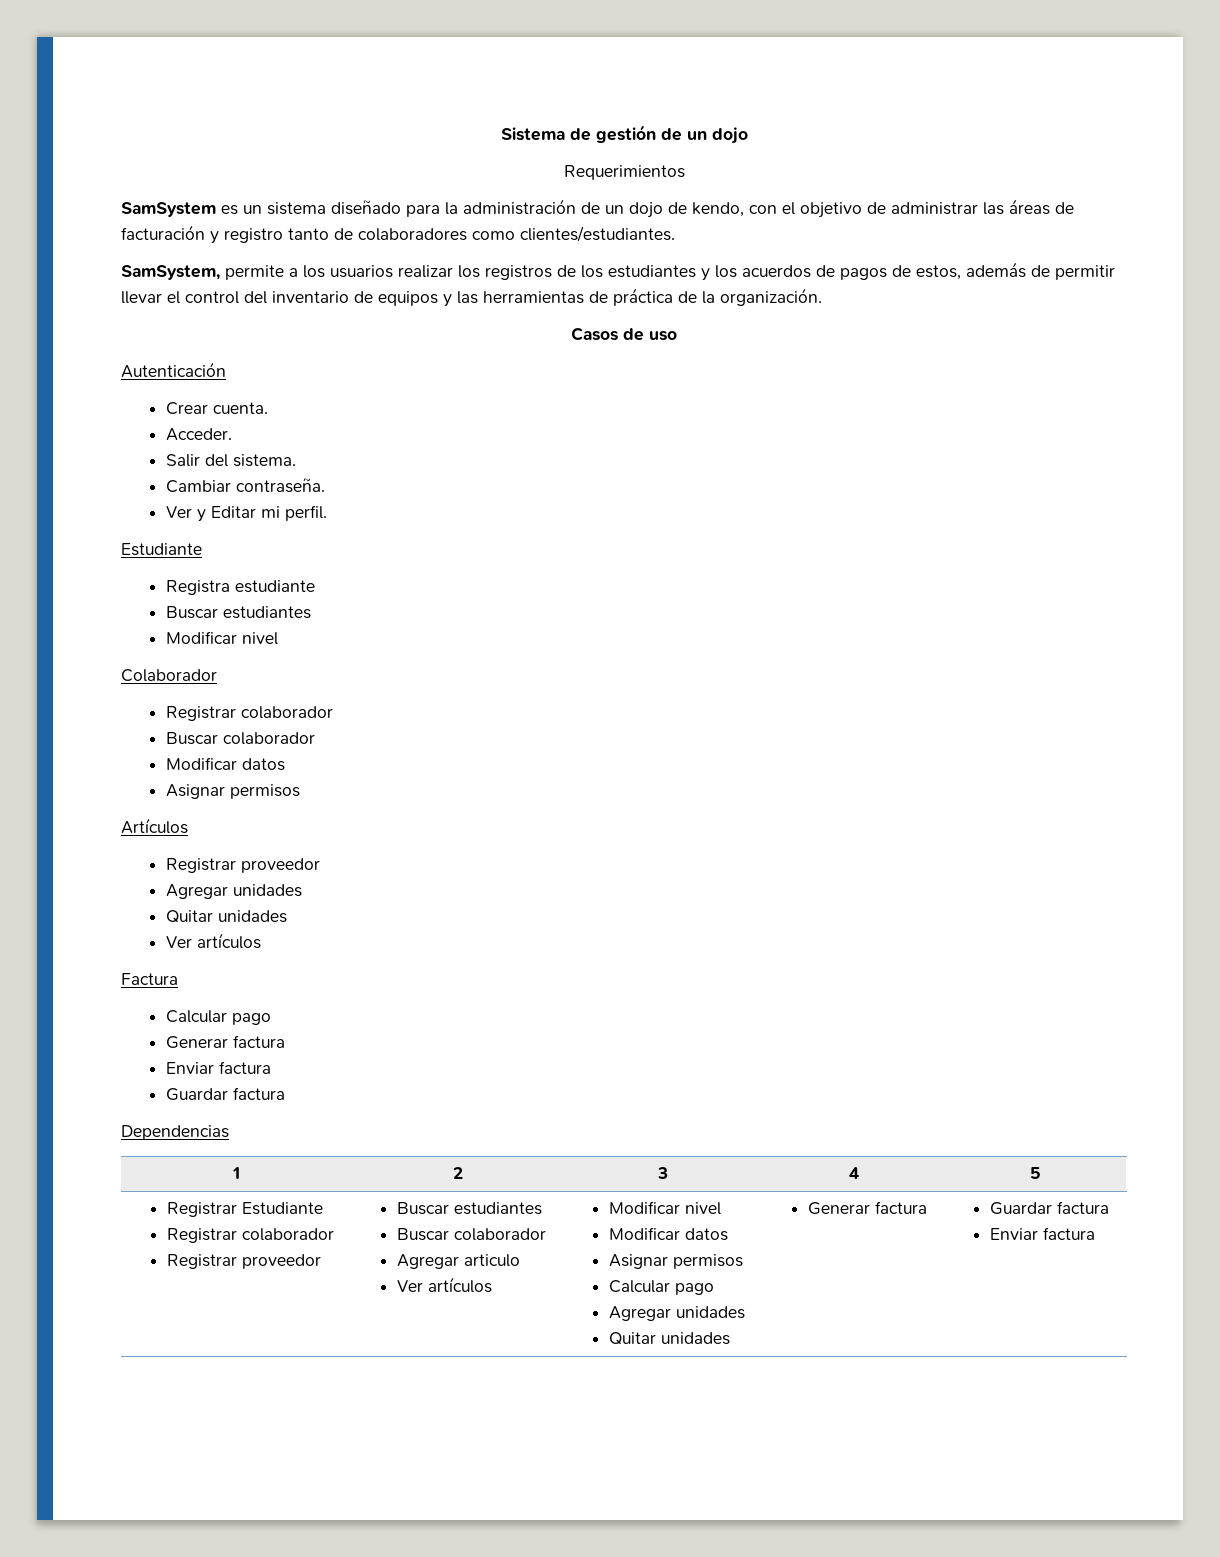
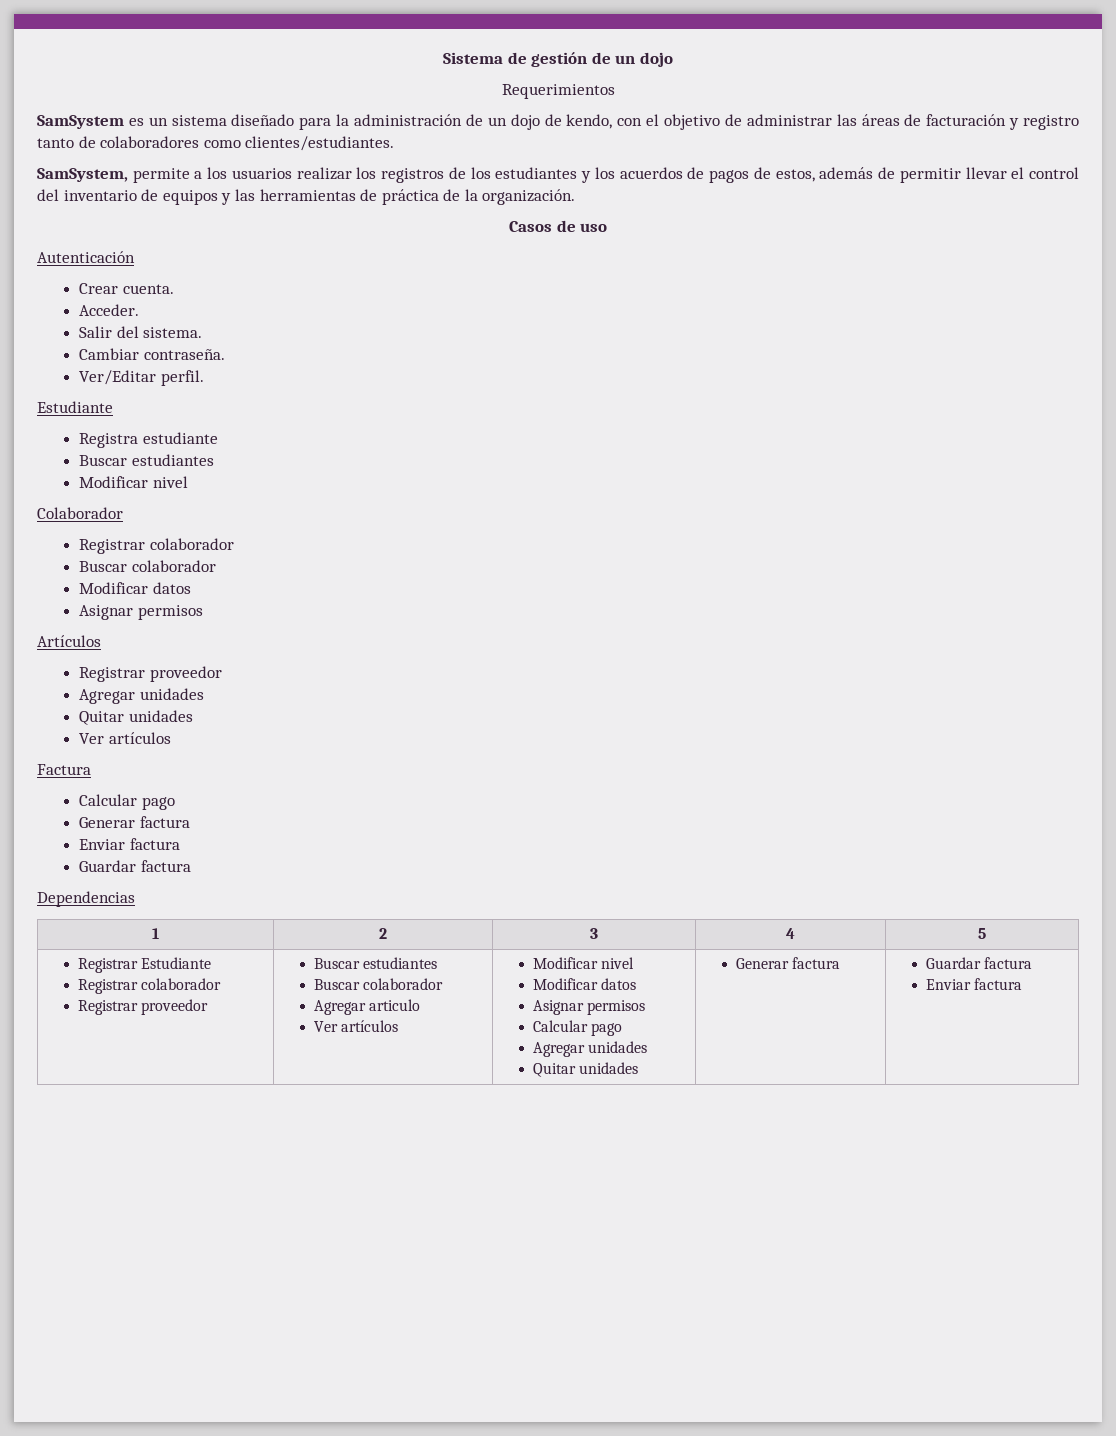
[166,506,281,522] Ver y Editar mi -> [78,370,156,385] Ver/Editar

